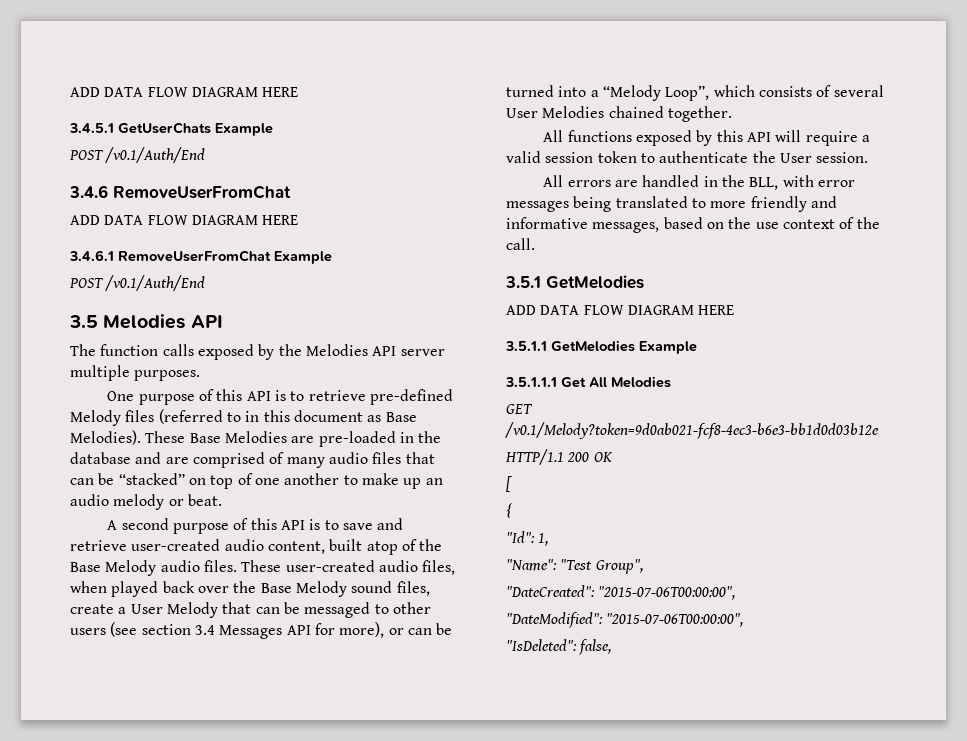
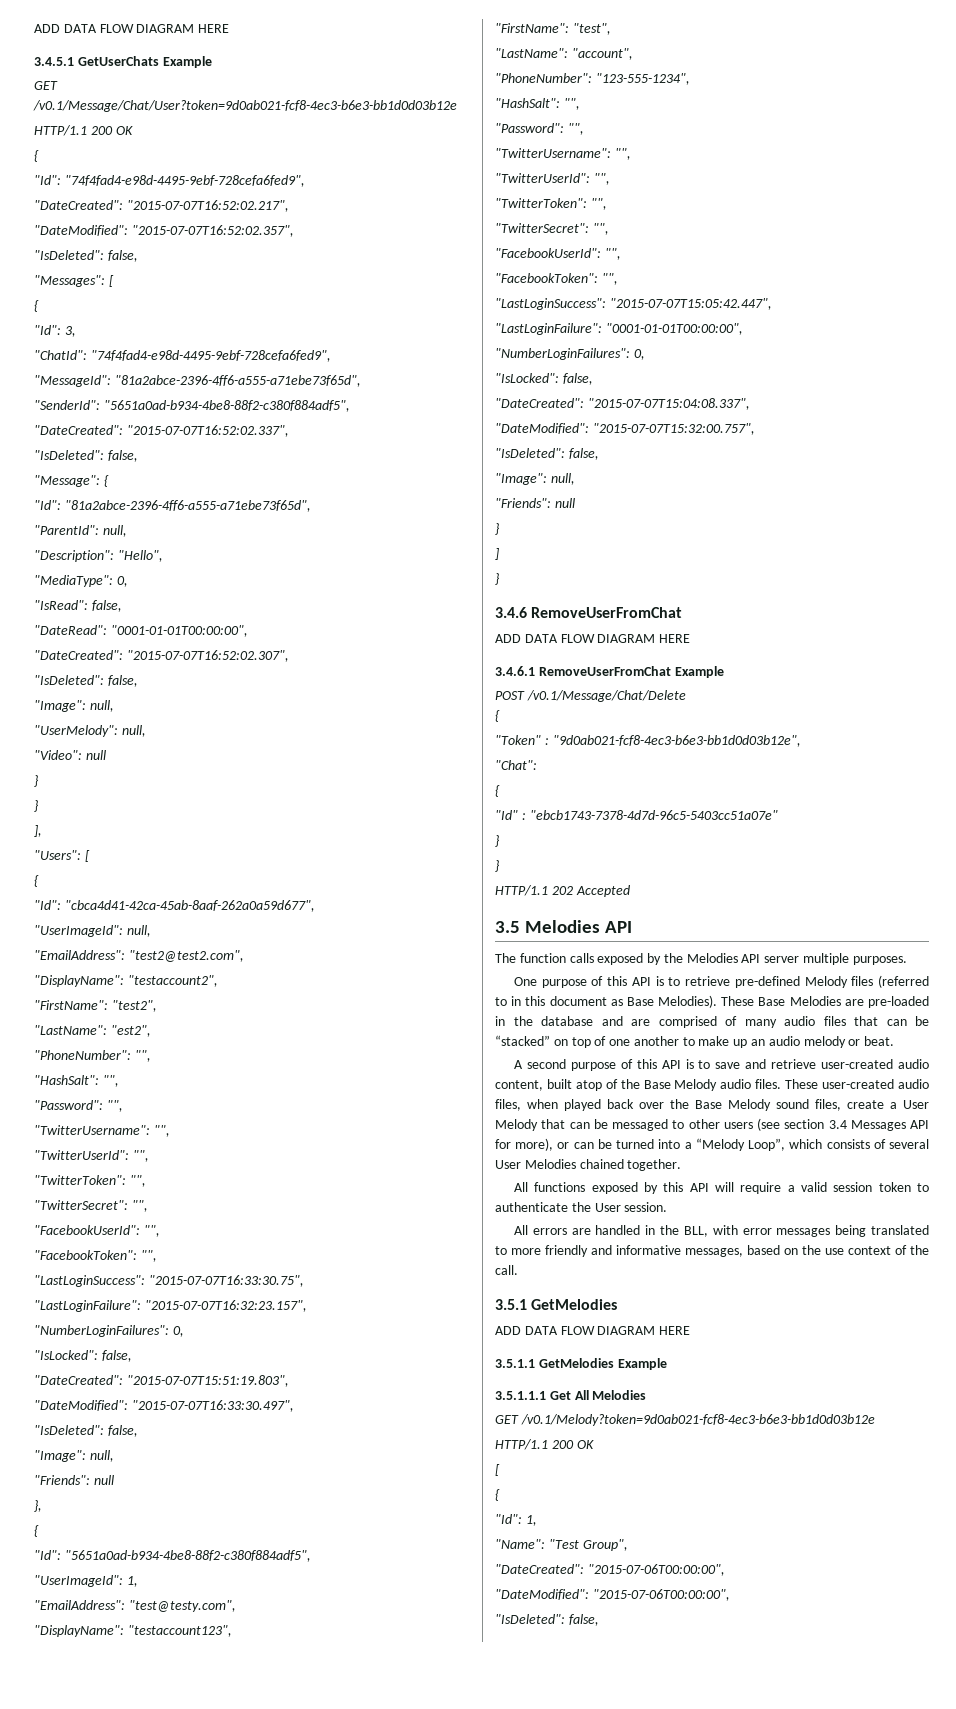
[69,147,206,163] POST /v0.1/Auth/End -> [34,81,58,90] [33,100,457,112] [34,125,133,136] [34,150,39,162] [34,175,305,187] [34,200,289,212] [34,225,294,237] [34,250,138,262] [34,275,114,287] [34,300,39,312] [34,325,76,337] [34,350,331,362] [34,375,361,387] [34,400,350,412] [34,425,289,437] [34,450,138,462] [34,475,109,487] [34,500,311,512] [34,525,127,537] [34,550,163,562] [34,575,128,587] [34,600,122,612] [34,625,248,637] [34,650,289,662] [34,675,138,687] [34,700,114,712] [34,725,146,737] [34,750,106,760] [34,775,38,787] [34,800,38,812] [34,825,42,837] [34,850,90,862] [34,875,39,887] [34,900,315,912] [34,925,151,937] [34,950,244,962] [34,975,218,987] [34,1000,157,1012] [34,1025,151,1037] [34,1050,151,1062] [34,1075,119,1087] [34,1100,123,1112] [34,1125,170,1137] [34,1150,149,1162] [34,1175,146,1187] [34,1200,148,1212] [34,1225,160,1237] [34,1250,157,1262] [34,1275,304,1287] [34,1300,307,1312] [34,1325,184,1337] [34,1350,132,1362] [34,1375,289,1387] [34,1400,294,1412] [34,1425,138,1437] [34,1450,114,1462] [34,1475,114,1485] [34,1500,42,1512] [34,1525,39,1537] [34,1550,311,1562] [34,1575,138,1587] [34,1600,236,1612] [34,1625,232,1637] [495,23,611,35] [495,48,633,60] [495,73,690,85] [495,98,580,110] [495,123,584,135] [495,148,631,160] [495,173,610,185] [495,198,607,210] [495,223,609,235] [495,248,621,260] [495,273,618,285] [495,298,772,310] [495,323,743,335] [495,348,645,360] [495,373,593,385] [495,398,750,410] [495,423,755,435] [495,448,599,460] [495,473,575,485] [495,498,575,508] [495,523,499,535] [495,548,499,560] [495,573,499,585] GET /v0.1/Message/Chat/User?token=9d0ab021-fcf8-4ec3-b6e3-bb1d0d03b12e // HTTP/1.1 200 OK // { // "Id": "74f4fad4-e98d-4495-9ebf-728cefa6fed9", // "DateCreated": "2015-07-07T16:52:02.217", // "DateModified": "2015-07-07T16:52:02.357", // "IsDeleted": false, // "Messages": [ // { // "Id": 3, // "ChatId": "74f4fad4-e98d-4495-9ebf-728cefa6fed9", // "MessageId": "81a2abce-2396-4ff6-a555-a71ebe73f65d", // "SenderId": "5651a0ad-b934-4be8-88f2-c380f884adf5", // "DateCreated": "2015-07-07T16:52:02.337", // "IsDeleted": false, // "Message": { // "Id": "81a2abce-2396-4ff6-a555-a71ebe73f65d", // "ParentId": null, // "Description": "Hello", // "MediaType": 0, // "IsRead": false, // "DateRead": "0001-01-01T00:00:00", // "DateCreated": "2015-07-07T16:52:02.307", // "IsDeleted": false, // "Image": null, // "UserMelody": null, // "Video": null // } // } // ], // "Users": [ // { // "Id": "cbca4d41-42ca-45ab-8aaf-262a0a59d677", // "UserImageId": null, // "EmailAddress": "test2@test2.com", // "DisplayName": "testaccount2", // "FirstName": "test2", // "LastName": "est2", // "PhoneNumber": "", // "HashSalt": "", // "Password": "", // "TwitterUsername": "", // "TwitterUserId": "", // "TwitterToken": "", // "TwitterSecret": "", // "FacebookUserId": "", // "FacebookToken": "", // "LastLoginSuccess": "2015-07-07T16:33:30.75", // "LastLoginFailure": "2015-07-07T16:32:23.157", // "NumberLoginFailures": 0, // "IsLocked": false, // "DateCreated": "2015-07-07T15:51:19.803", // "DateModified": "2015-07-07T16:33:30.497", // "IsDeleted": false, // "Image": null, // "Friends": null // }, // { // "Id": "5651a0ad-b934-4be8-88f2-c380f884adf5", // "UserImageId": 1, // "EmailAddress": "test@testy.com", // "DisplayName": "testaccount123", // "FirstName": "test", // "LastName": "account", // "PhoneNumber": "123-555-1234", // "HashSalt": "", // "Password": "", // "TwitterUsername": "", // "TwitterUserId": "", // "TwitterToken": "", // "TwitterSecret": "", // "FacebookUserId": "", // "FacebookToken": "", // "LastLoginSuccess": "2015-07-07T15:05:42.447", // "LastLoginFailure": "0001-01-01T00:00:00", // "NumberLoginFailures": 0, // "IsLocked": false, // "DateCreated": "2015-07-07T15:04:08.337", // "DateModified": "2015-07-07T15:32:00.757", // "IsDeleted": false, // "Image": null, // "Friends": null // } // ] // }
[105,275,206,291] /v0.1/Auth/End -> [526,690,686,702] [495,710,500,722] [495,735,801,747] [495,760,537,770] [495,785,500,797] [495,810,778,820] [495,835,499,847] [495,860,499,872] [495,885,630,897] /v0.1/Message/Chat/Delete // { // "Token" : "9d0ab021-fcf8-4ec3-b6e3-bb1d0d03b12e", // "Chat": // { // "Id" : "ebcb1743-7378-4d7d-96c5-5403cc51a07e" // } // } // HTTP/1.1 202 Accepted

